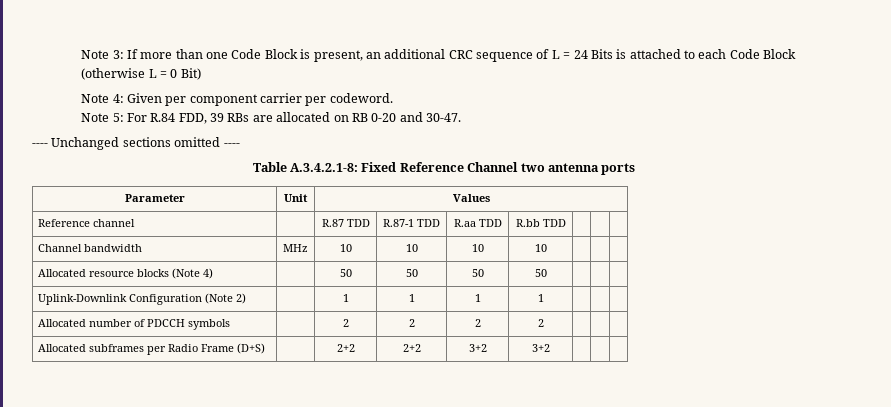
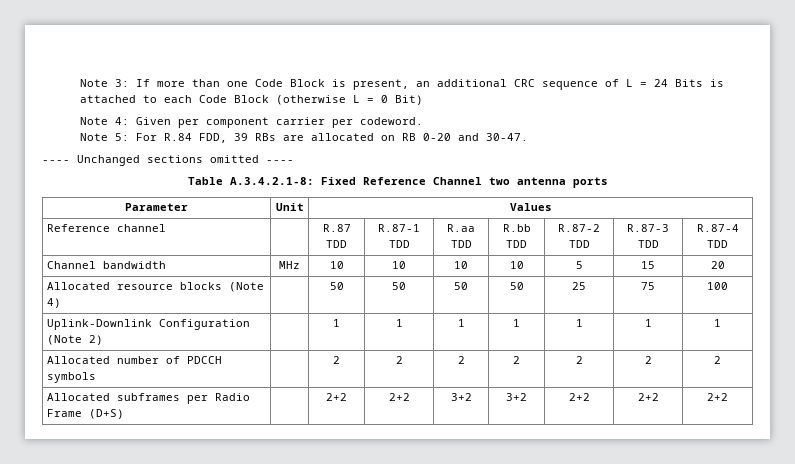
(566, 223) | | -> [558,224,600,232] [568,240,590,248] [627,224,669,232] [637,240,659,248] [696,224,739,232] [707,240,728,248] R.87-2 TDD | R.87-3 TDD | R.87-4 TDD
(547, 248) | | -> [575,261,583,269] [641,261,655,269] [710,261,725,269] 5 | 15 | 20
(547, 273) | | -> [572,282,586,290] [641,282,655,290] [707,282,728,290] 25 | 75 | 100
(544, 298) | | -> [575,319,583,327] [644,319,652,327] [714,319,721,327] 1 | 1 | 1
(544, 323) | | -> [575,356,583,364] [644,356,652,364] [714,356,721,364] 2 | 2 | 2
(550, 348) | | -> [568,393,590,401] [637,393,659,401] [707,393,728,401] 2+2 | 2+2 | 2+2

